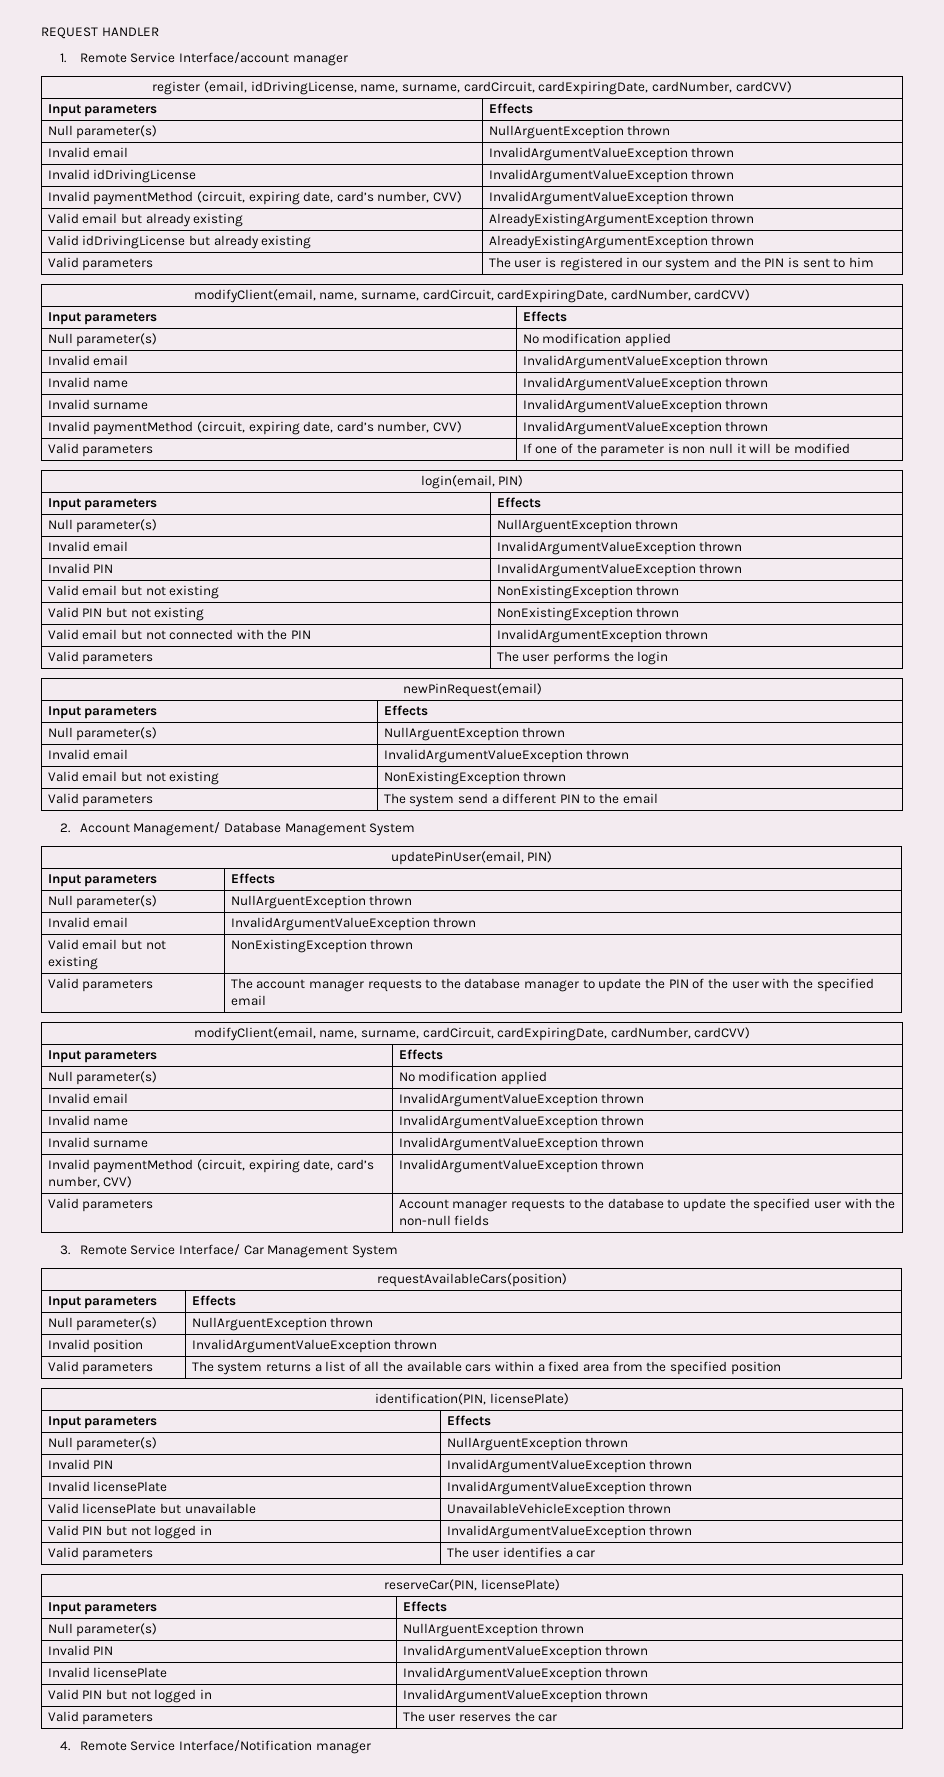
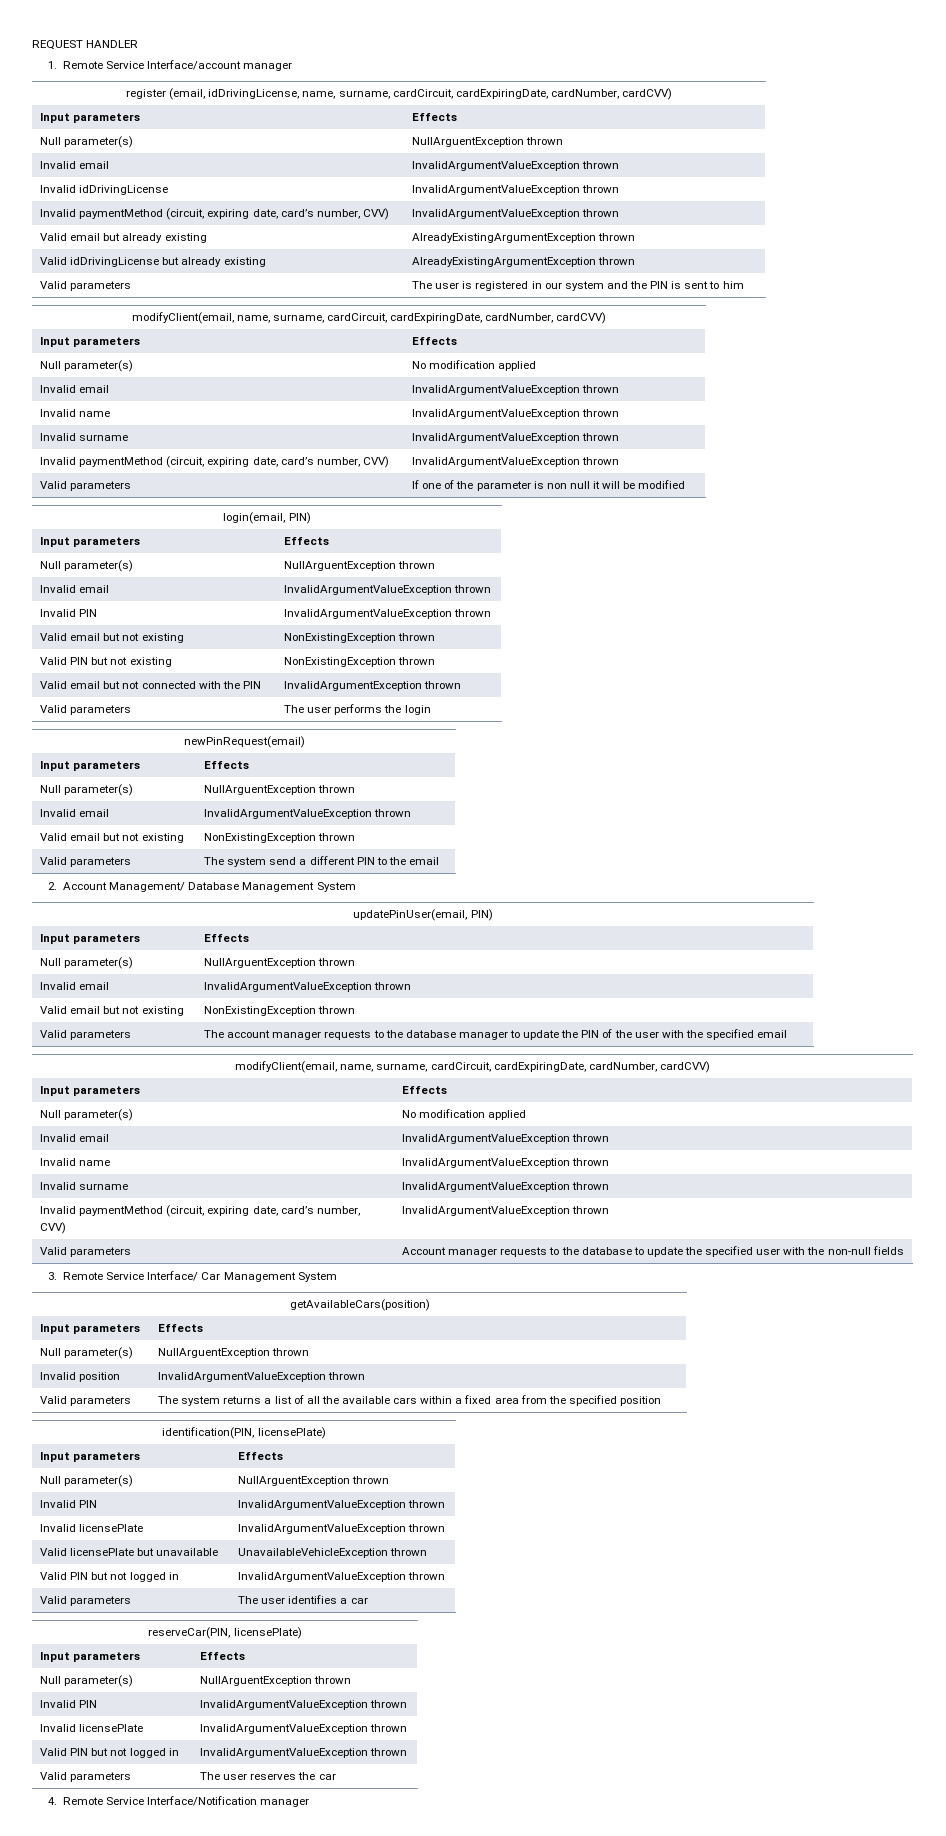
[376,1273,567,1287] requestAvailableCars(position) -> [289,1299,430,1311] getAvailableCars(position)

